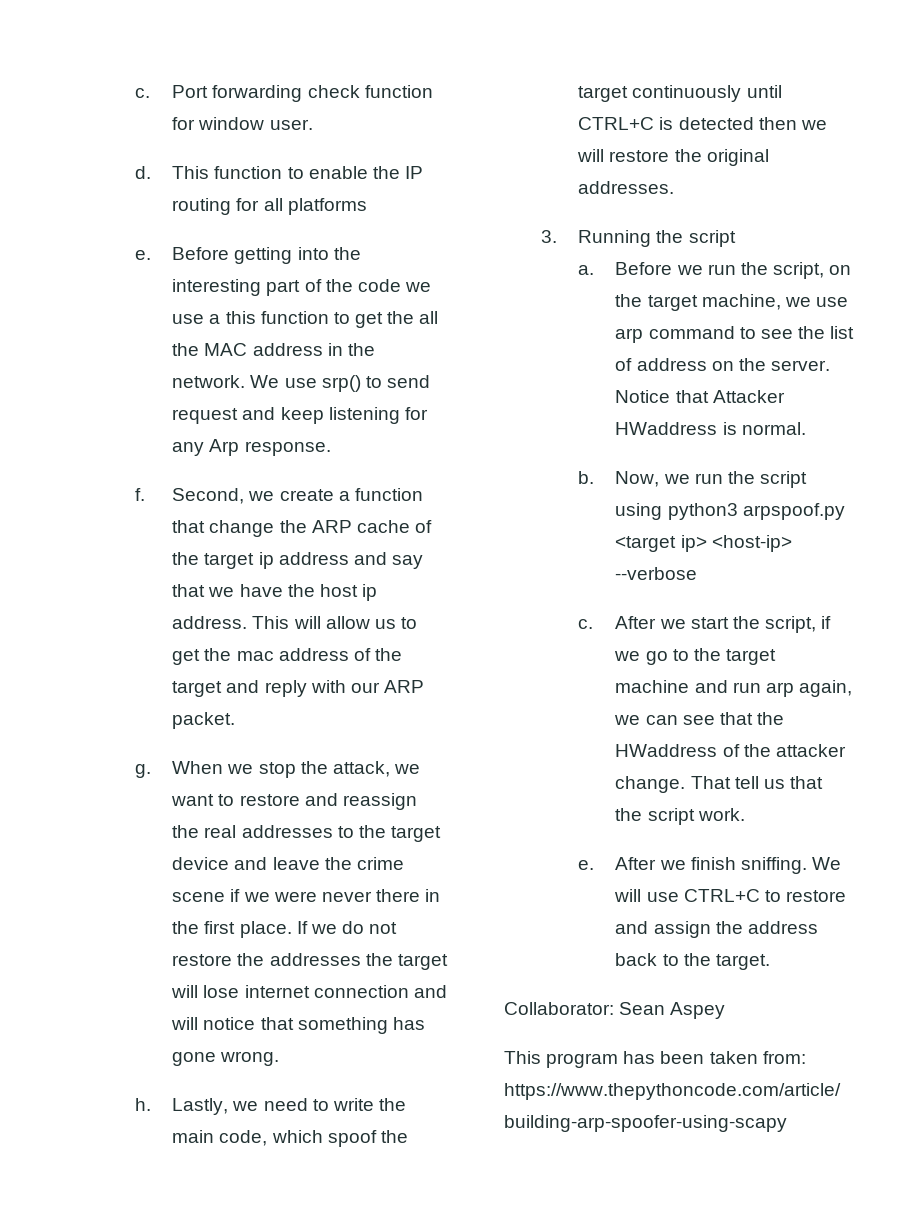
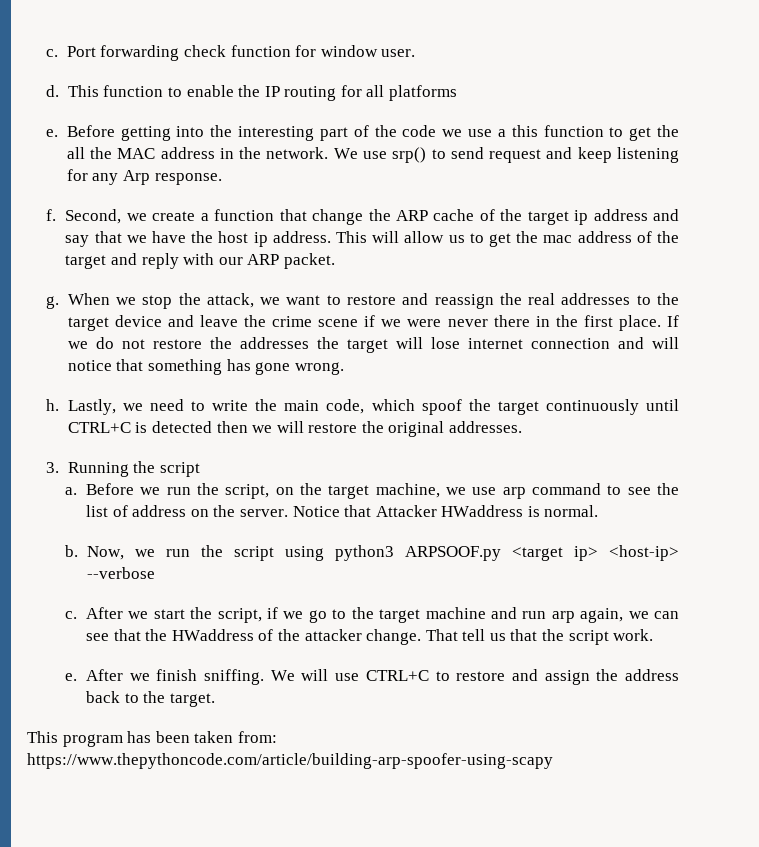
[742,503,845,520] arpspoof.py -> [404,546,501,561] ARPSOOF.py
[504,1002,726,1019] // Collaborator: Sean Aspey -> (215, 700) none

